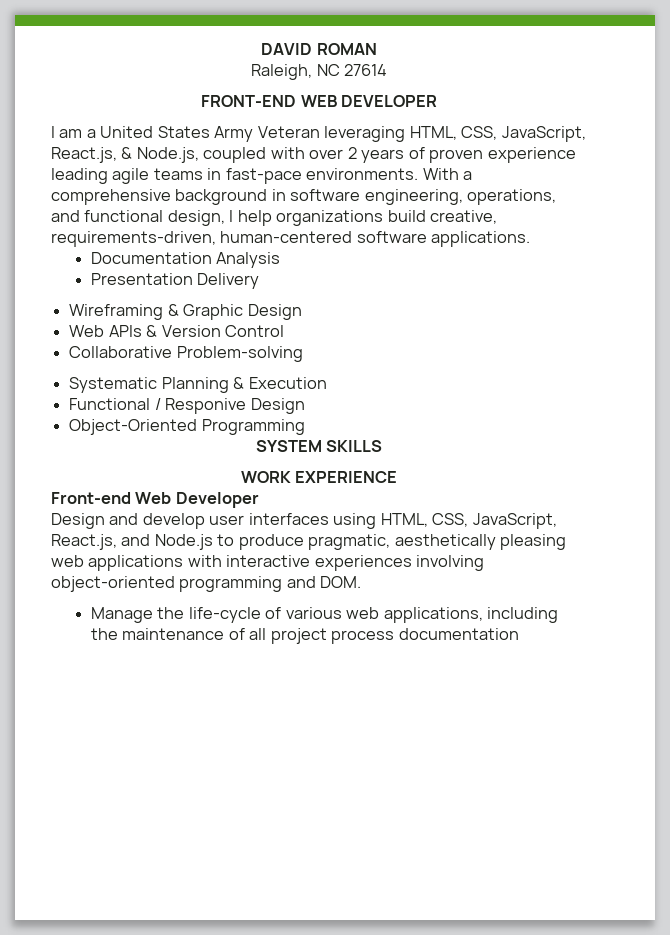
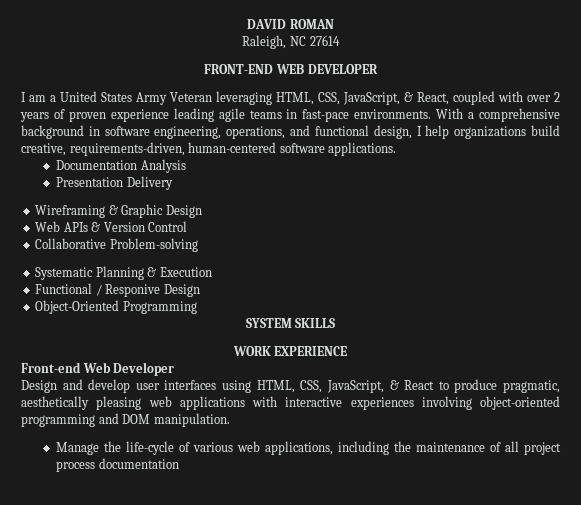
[51,147,199,163] React.js, & Node.js, -> [404,92,449,105] & React,
[51,534,213,550] React.js, and Node.js -> [389,380,435,390] & React
[320,576,362,588] DOM. -> [122,413,230,427] DOM manipulation.

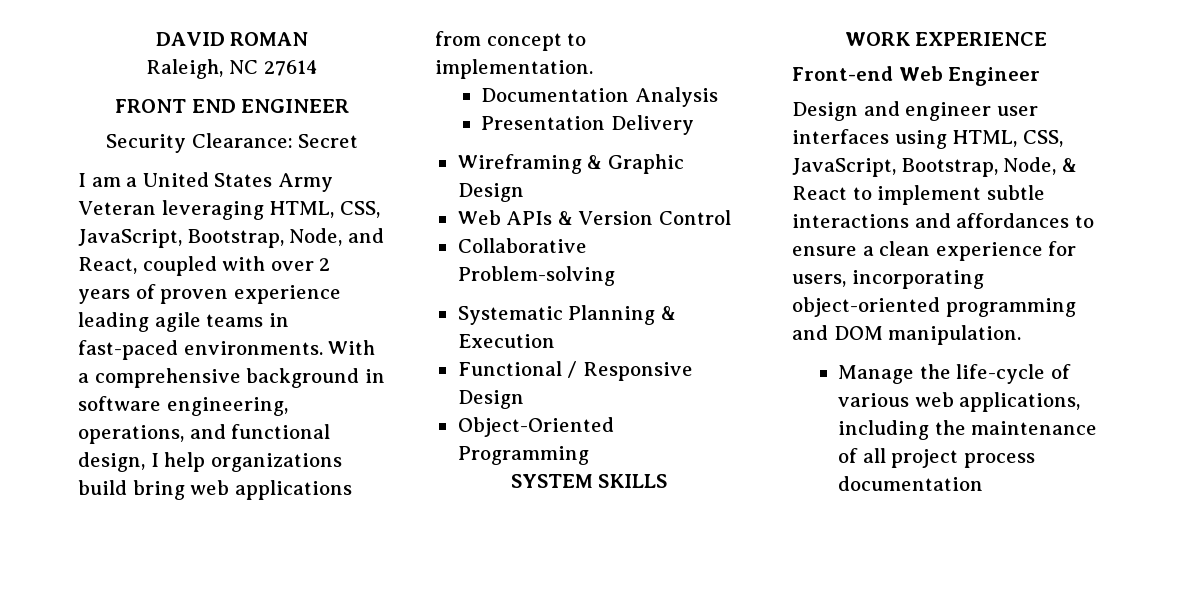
[204,64,378,74] FRONT-END WEB DEVELOPER -> [114,99,350,113] [105,133,359,153] FRONT END ENGINEER // Security Clearance: Secret
[404,92,413,102] & -> [187,228,384,248] Bootstrap, Node, and
[302,109,350,122] fast-pace -> [78,340,178,360] fast-paced
[21,142,397,156] creative, requirements-driven, human-centered software applications. -> [132,480,352,500] [435,31,587,51] [435,59,593,79] bring web applications from concept to implementation.
[105,284,161,297] Responive -> [582,362,693,381] Responsive
[113,362,175,376] Developer -> [948,67,1041,86] Engineer
[88,379,131,393] develop -> [905,102,992,121] engineer
(384, 386) none -> [901,157,1057,177] Bootstrap, Node,
[454,379,561,393] [21,396,472,410] produce pragmatic, aesthetically pleasing web applications with interactive experiences involving -> [877,185,1045,205] [792,213,1094,228] [792,241,1077,261] [792,270,984,289] implement subtle interactions and affordances to ensure a clean experience for users, incorporating

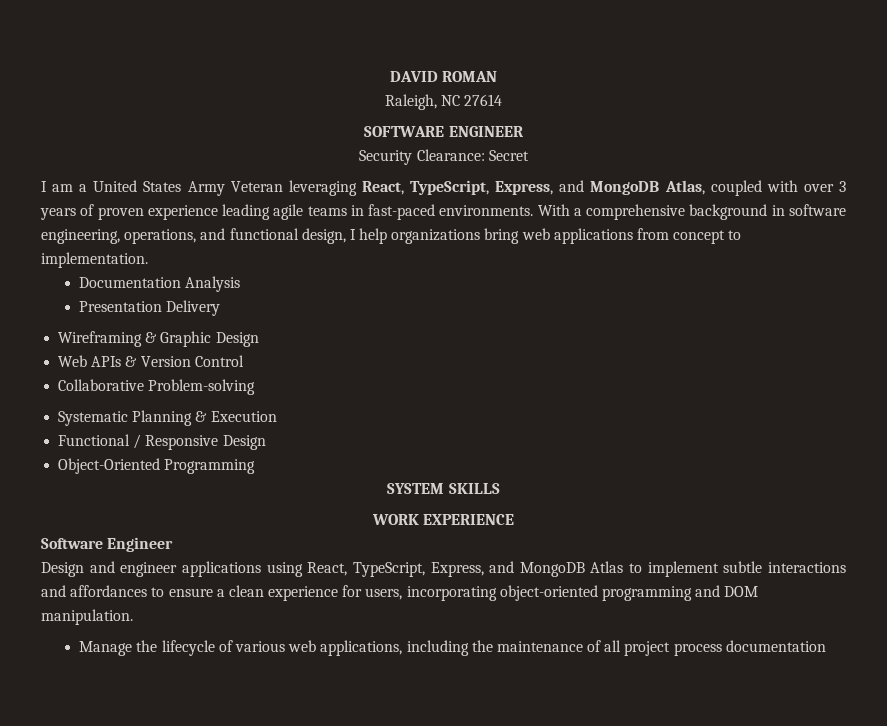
[114,99,236,113] FRONT END -> [364,126,445,137] SOFTWARE
[269,201,380,218] [78,228,384,248] [78,257,137,274] HTML, CSS, JavaScript, Bootstrap, Node, and React, -> [361,180,705,195] React, TypeScript, Express, and MongoDB Atlas,
[319,258,331,271] 2 -> [839,181,847,192] 3
[78,480,127,495] build -> (481, 236) none
[792,66,943,81] Front-end Web -> [41,538,103,549] Software
[996,106,1038,116] [792,129,1063,149] [792,157,1077,177] [792,186,847,200] user interfaces using HTML, CSS, JavaScript, Bootstrap, Node, & React -> [181,561,624,577] applications using React, TypeScript, Express, and MongoDB Atlas
[956,364,1046,384] life-cycle -> [161,640,215,656] lifecycle

